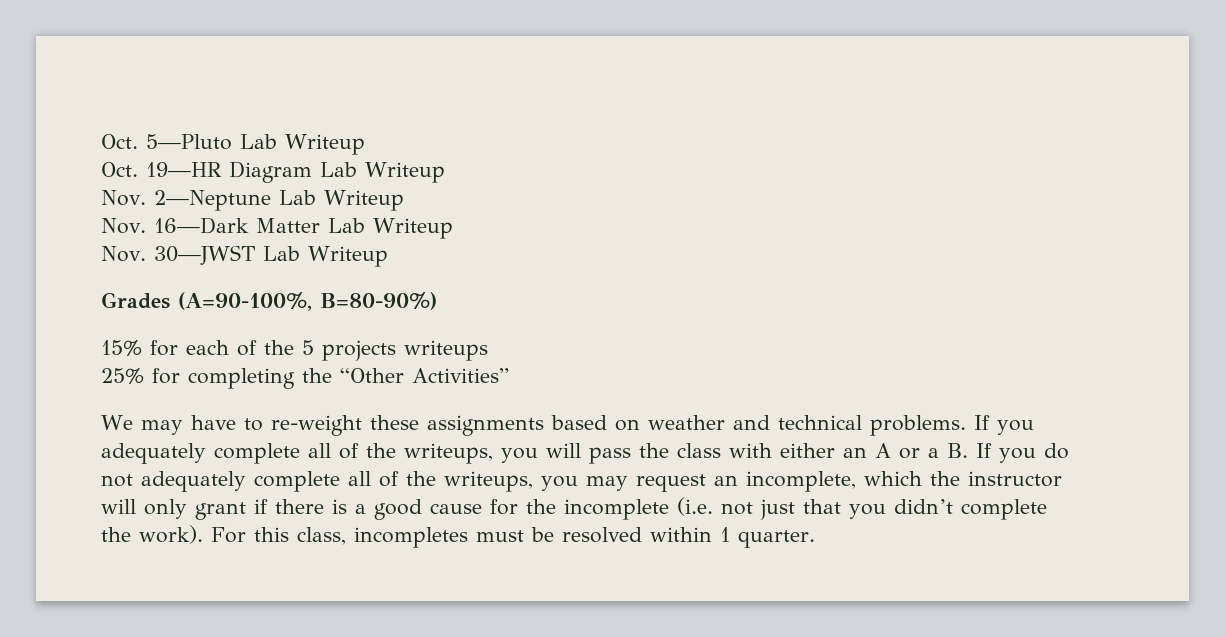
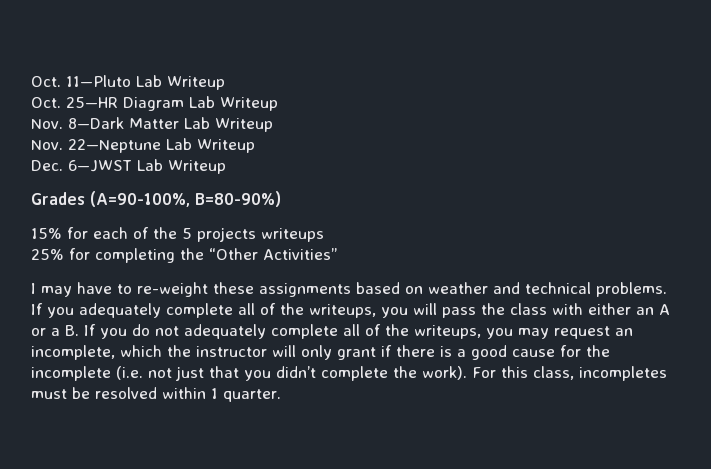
[101,134,232,150] Oct. 5—Pluto -> [31,75,131,87] Oct. 11—Pluto
[146,162,222,177] 19—HR -> [66,97,118,108] 25—HR
[153,190,404,211] [101,217,249,234] 2—Neptune Lab Writeup // Nov. 16—Dark -> [68,117,124,129] 8—Dark
[153,245,255,265] 30—JWST -> [68,138,255,153] [31,160,132,172] 22—Neptune Lab Writeup // Dec. 6—JWST
[101,415,133,430] We -> [31,283,36,294] I

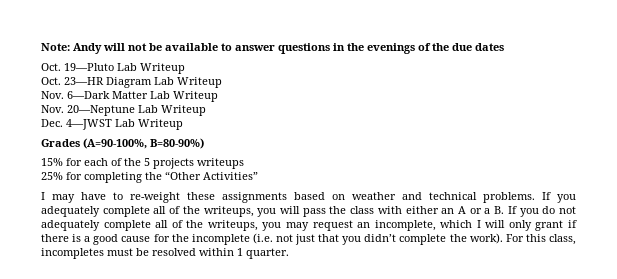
[31,75,131,87] Oct. 11—Pluto -> [41,43,504,54] [41,63,114,71] Note: Andy will not be available to answer questions in the evenings of the due dates // Oct. 19—Pluto
[66,97,118,108] 25—HR -> [64,77,104,85] 23—HR
[68,117,124,129] 8—Dark -> [67,91,110,99] 6—Dark
[68,139,161,153] 22—Neptune -> [67,105,135,116] 20—Neptune
[68,160,132,172] 6—JWST -> [66,119,112,130] 4—JWST
[167,345,267,357] the instructor -> [476,220,481,228] I

